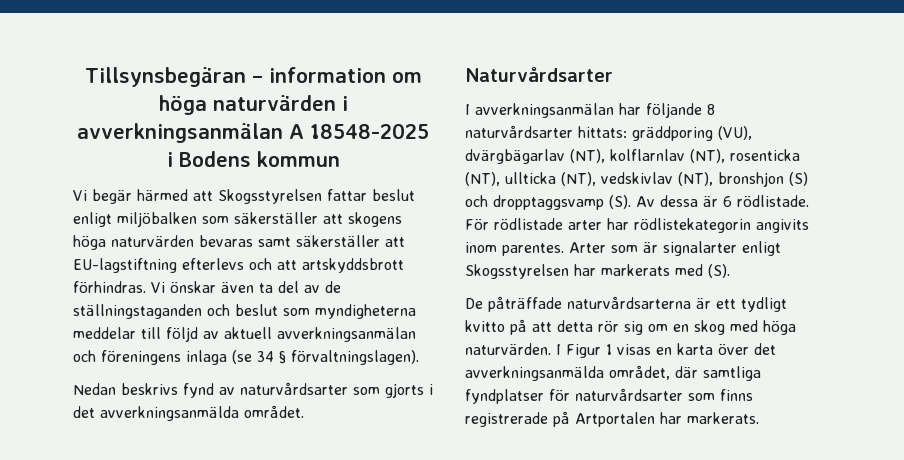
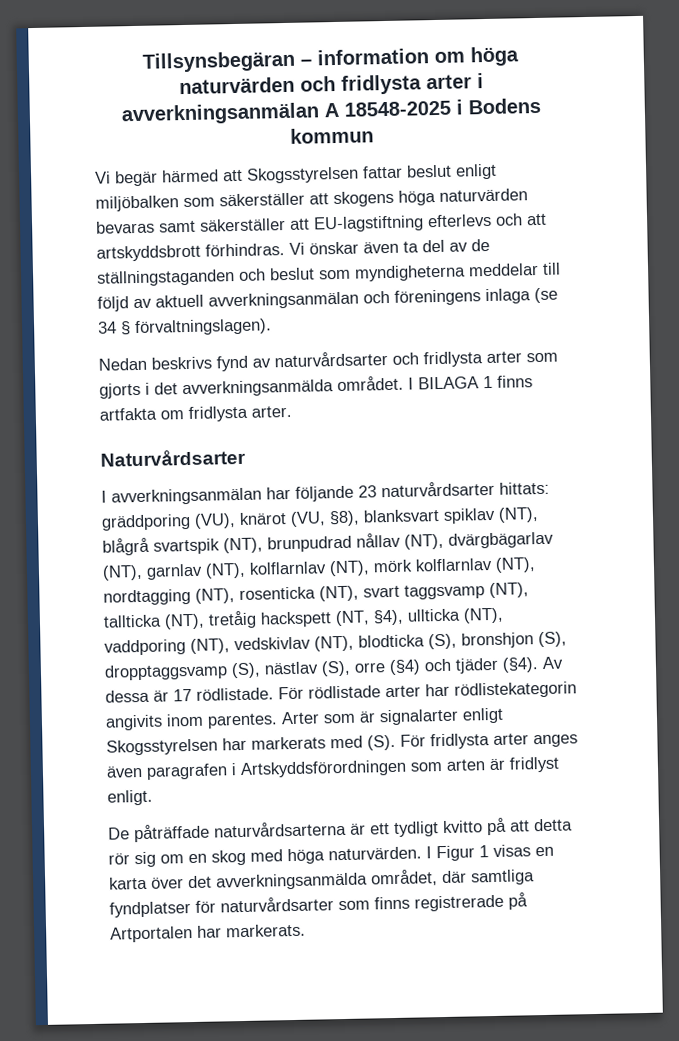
(336, 103) none -> [299,74,472,95] och fridlysta arter
(348, 388) none -> [392,351,522,368] och fridlysta arter
(304, 411) none -> [408,375,533,390] [99,405,292,422] I BILAGA 1 finns artfakta om fridlysta arter.
[707,104,715,115] 8 -> [358,485,377,498] 23
[465,149,800,164] [465,172,808,187] [465,195,631,210] dvärgbägarlav (NT), kolflarnlav (NT), rosenticka (NT), ullticka (NT), vedskivlav (NT), bronshjon (S) och dropptaggsvamp (S). -> [239,507,539,527] [102,531,554,556] [102,557,536,581] [103,582,529,606] [103,607,504,630] [104,631,567,656] [104,657,539,681] knärot (VU, §8), blanksvart spiklav (NT), blågrå svartspik (NT), brunpudrad nållav (NT), dvärgbägarlav (NT), garnlav (NT), kolflarnlav (NT), mörk kolflarnlav (NT), nordtagging (NT), rosenticka (NT), svart taggsvamp (NT), tallticka (NT), tretåig hackspett (NT, §4), ullticka (NT), vaddporing (NT), vedskivlav (NT), blodticka (S), bronshjon (S), dropptaggsvamp (S), nästlav (S), orre (§4) och tjäder (§4).
[723,196,732,207] 6 -> [173,688,192,702] 17
(730, 271) none -> [400,733,578,750] [106,756,560,780] [107,789,153,806] För fridlysta arter anges även paragrafen i Artskyddsförordningen som arten är fridlyst enligt.

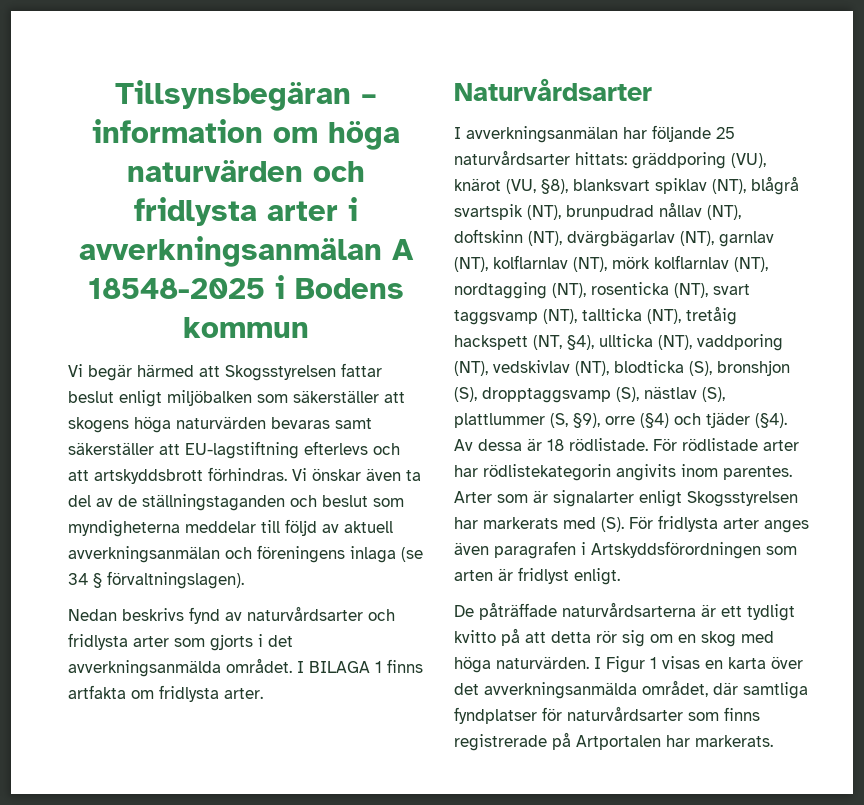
[358,485,377,498] 23 -> [716,127,735,139] 25
(444, 541) none -> [454,229,562,246] doftskinn (NT),
(351, 668) none -> [454,413,600,428] plattlummer (S, §9),
[173,688,192,702] 17 -> [547,439,564,451] 18

